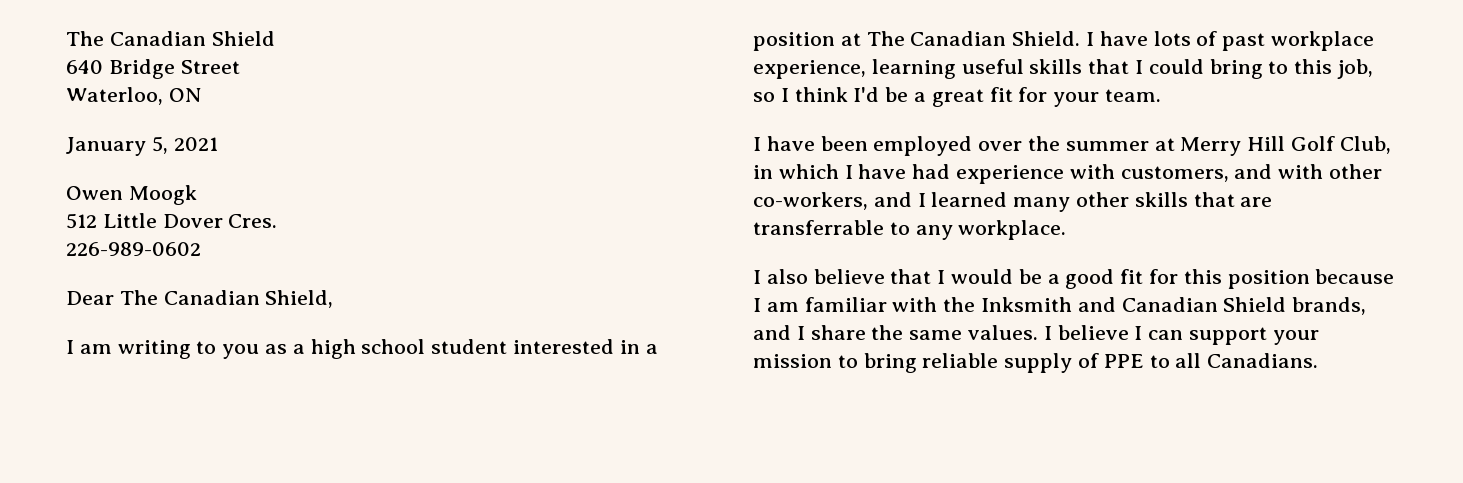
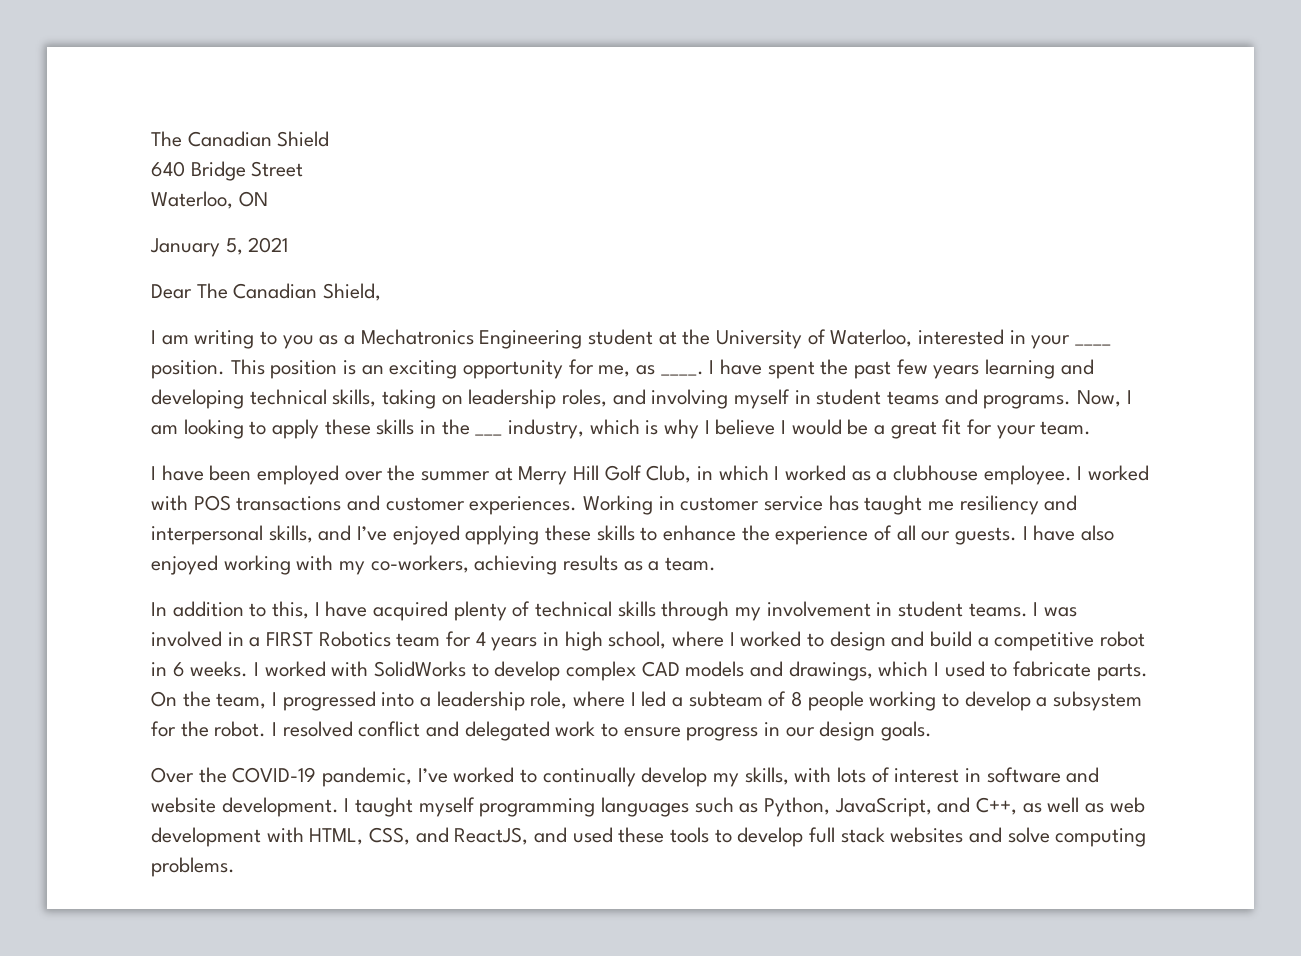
[66,185,197,205] [66,213,278,229] [66,242,201,256] // Owen Moogk // 512 Little Dover Cres. // 226-989-0602 -> (289, 245) none
[310,339,658,359] [753,31,1375,51] [753,59,1374,79] [753,87,880,102] high school student interested in a position at The Canadian Shield. I have lots of past workplace experience, learning useful skills that I could bring to this job, so I think I'd -> [360,329,1112,349] [151,359,1094,379] [151,389,1132,409] [151,419,842,439] Mechatronics Engineering student at the University of Waterloo, interested in your ____ position. This position is an exciting opportunity for me, as ____. I have spent the past few years learning and developing technical skills, taking on leadership roles, and involving myself in student teams and programs. Now, I am looking to apply these skills in the ___ industry, which is why I believe I would
[858,164,1383,184] [753,192,1273,212] [753,220,1067,240] [753,269,1395,289] [753,297,1367,315] [753,325,1319,345] [753,353,1319,373] have had experience with customers, and with other co-workers, and I learned many other skills that are transferrable to any workplace. // I also believe that I would be a good fit for this position because I am familiar with the Inksmith and Canadian Shield brands, and I share the same values. I believe I can support your mission to bring reliable supply of PPE to all Canadians. -> [785,465,1150,485] [151,495,1078,515] [151,525,1115,545] [151,555,717,575] [151,601,1078,621] [151,631,1146,651] [151,661,1148,681] [151,691,1143,711] [151,721,933,741] [151,767,1100,787] [151,797,1145,817] [151,827,1147,847] [151,857,235,877] worked as a clubhouse employee. I worked with POS transactions and customer experiences. Working in customer service has taught me resiliency and interpersonal skills, and I’ve enjoyed applying these skills to enhance the experience of all our guests. I have also enjoyed working with my co-workers, achieving results as a team. // In addition to this, I have acquired plenty of technical skills through my involvement in student teams. I was involved in a FIRST Robotics team for 4 years in high school, where I worked to design and build a competitive robot in 6 weeks. I worked with SolidWorks to develop complex CAD models and drawings, which I used to fabricate parts. On the team, I progressed into a leadership role, where I led a subteam of 8 people working to develop a subsystem for the robot. I resolved conflict and delegated work to ensure progress in our design goals. // Over the COVID-19 pandemic, I’ve worked to continually develop my skills, with lots of interest in software and website development. I taught myself programming languages such as Python, JavaScript, and C++, as well as web development with HTML, CSS, and ReactJS, and used these tools to develop full stack websites and solve computing problems.

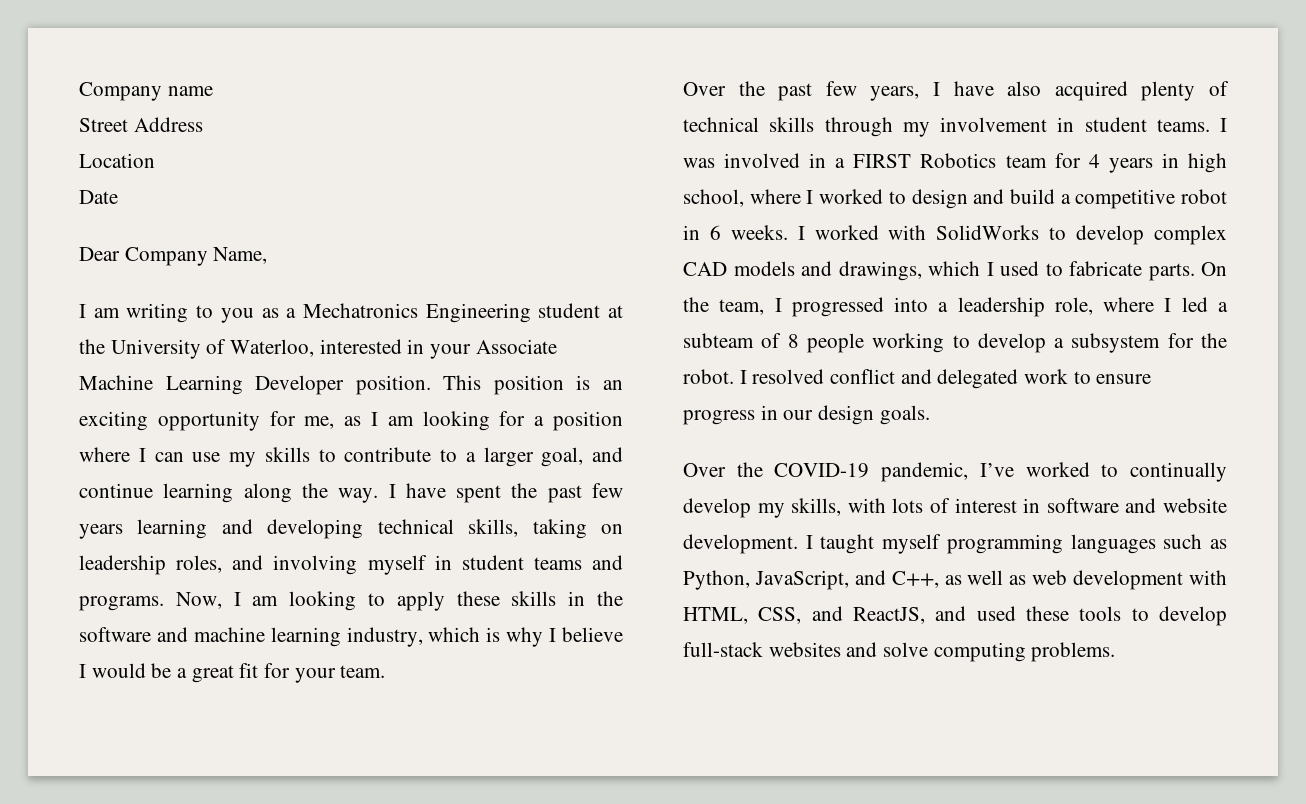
[151,131,330,147] [151,161,304,181] [151,191,268,209] [150,237,289,257] [151,283,382,301] The Canadian Shield // 640 Bridge Street // Waterloo, ON // January 5, 2021 // Dear The Canadian Shield, -> [79,82,213,101] [79,117,203,132] [79,153,155,168] [79,190,118,204] [79,247,268,266] Company name // Street Address // Location // Date // Dear Company Name,
[1075,344,1112,346] ____ -> [475,339,557,354] [79,375,345,395] Associate Machine Learning Developer
[660,371,704,376] ____. -> [371,411,624,431] [79,447,623,467] [79,483,379,503] I am looking for a position where I can use my skills to contribute to a larger goal, and continue learning along the way.
[475,434,503,436] ___ -> [79,627,341,647] software and machine learning
[151,465,1150,485] [151,495,1078,515] [151,525,1115,545] [151,555,717,575] [151,601,368,619] I have been employed over the summer at Merry Hill Golf Club, in which I worked as a clubhouse employee. I worked with POS transactions and customer experiences. Working in customer service has taught me resiliency and interpersonal skills, and I’ve enjoyed applying these skills to enhance the experience of all our guests. I have also enjoyed working with my co-workers, achieving results as a team. // In addition to this, I have -> [683,81,1042,101] Over the past few years, I have also
[809,827,885,843] full stack -> [683,642,763,657] full-stack

